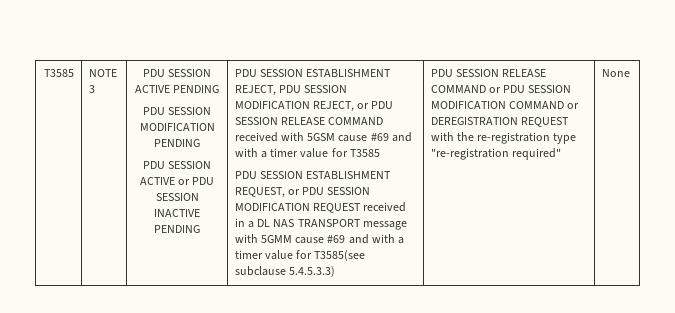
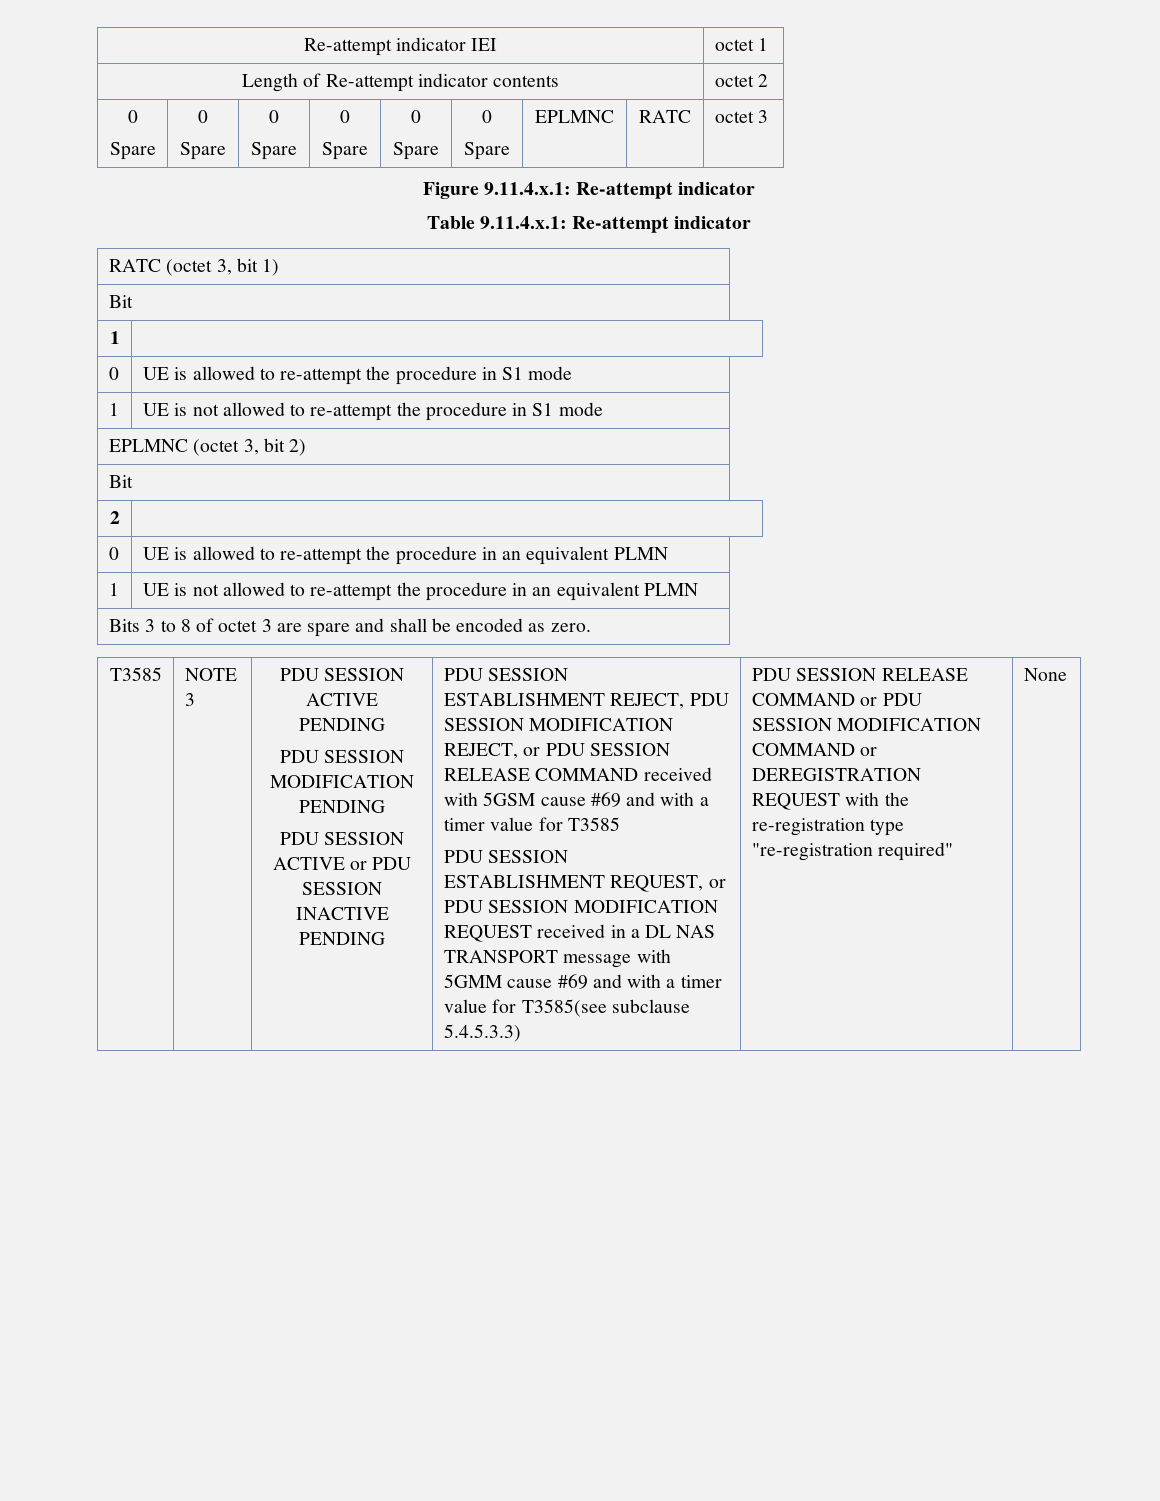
(43, 73) none -> [303,37,498,56] [714,38,769,51] [241,73,560,92] [714,74,769,87] [127,110,138,123] [109,142,156,160] [198,110,208,123] [180,142,226,160] [269,110,279,123] [251,142,297,160] [340,110,350,123] [322,142,368,160] [411,110,421,123] [393,142,439,160] [482,110,492,123] [464,142,510,160] [535,110,614,123] [639,110,691,123] [714,110,769,123] [422,182,756,199] [426,216,752,233] [108,258,280,276] [108,295,133,308] [109,331,120,344] [108,367,119,380] [142,366,573,385] [108,403,119,416] [142,402,603,421] [108,438,307,456] [108,475,133,488] [109,511,120,524] [108,547,119,560] [142,546,668,565] [108,583,119,596] [142,582,698,601] [108,618,591,637] Re-attempt indicator IEI | octet 1 // Length of Re-attempt indicator contents | octet 2 // 0 // Spare | 0 // Spare | 0 // Spare | 0 // Spare | 0 // Spare | 0 // Spare | EPLMNC | RATC | octet 3 // Figure 9.11.4.x.1: Re-attempt indicator // Table 9.11.4.x.1: Re-attempt indicator // RATC (octet 3, bit 1) // Bit // 1 | // 0 | UE is allowed to re-attempt the procedure in S1 mode // 1 | UE is not allowed to re-attempt the procedure in S1 mode // EPLMNC (octet 3, bit 2) // Bit // 2 | // 0 | UE is allowed to re-attempt the procedure in an equivalent PLMN // 1 | UE is not allowed to re-attempt the procedure in an equivalent PLMN // Bits 3 to 8 of octet 3 are spare and shall be encoded as zero. //

